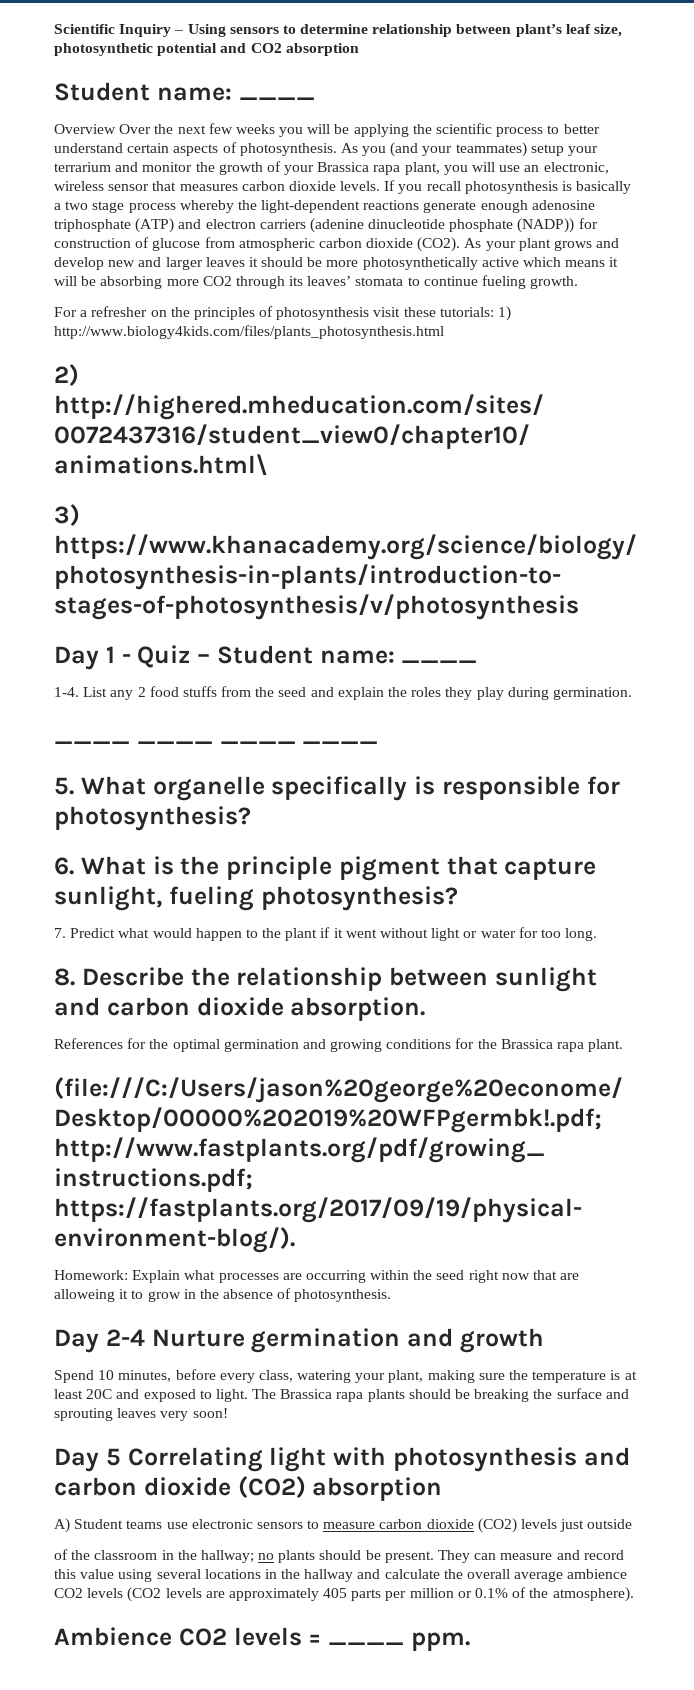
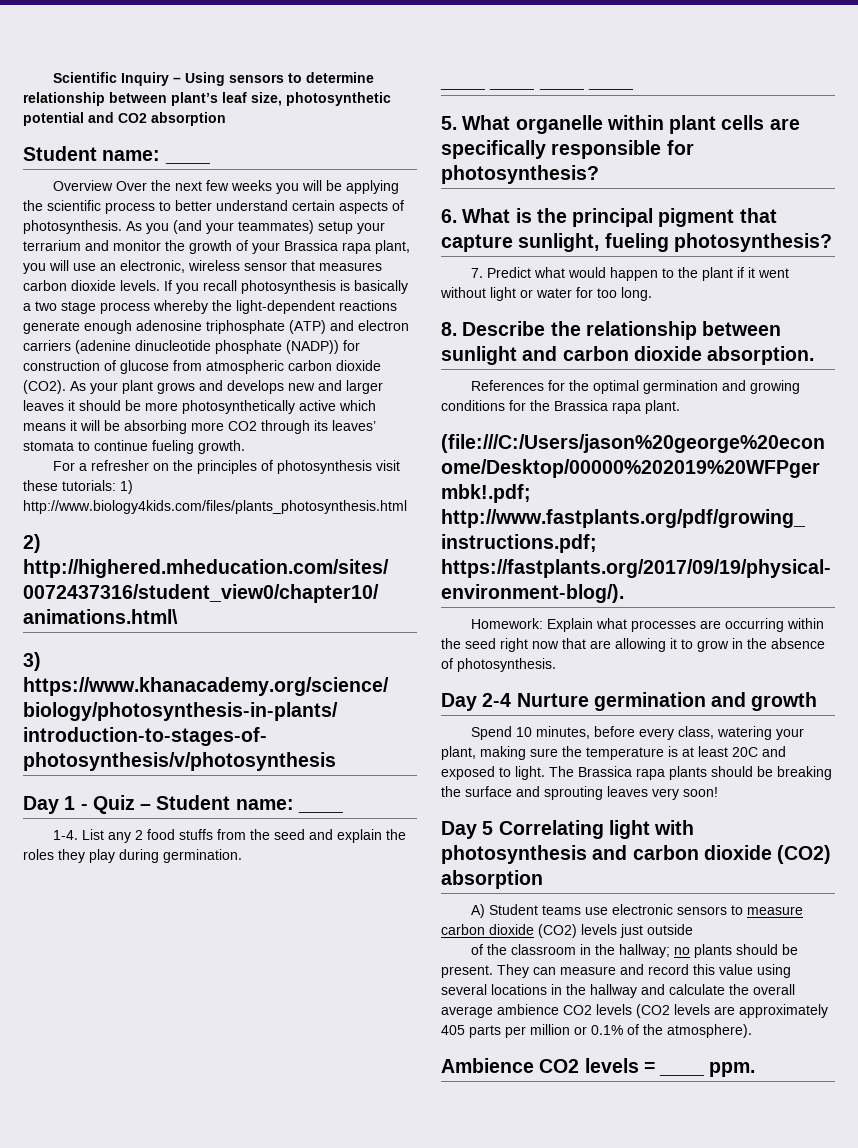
[54,257,104,270] develop -> [227,380,284,394] develops
[271,776,435,801] specifically is -> [606,115,800,134] [441,140,546,159] within plant cells are specifically
[226,856,332,880] principle -> [572,208,654,227] principal
[54,1289,115,1302] alloweing -> [615,638,666,652] allowing

